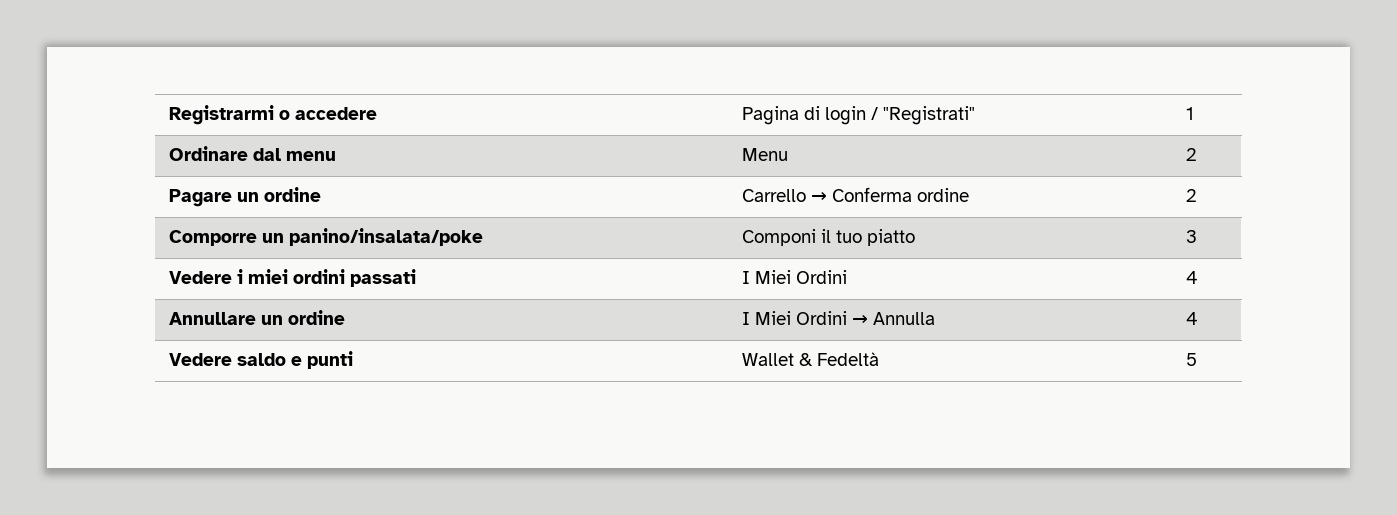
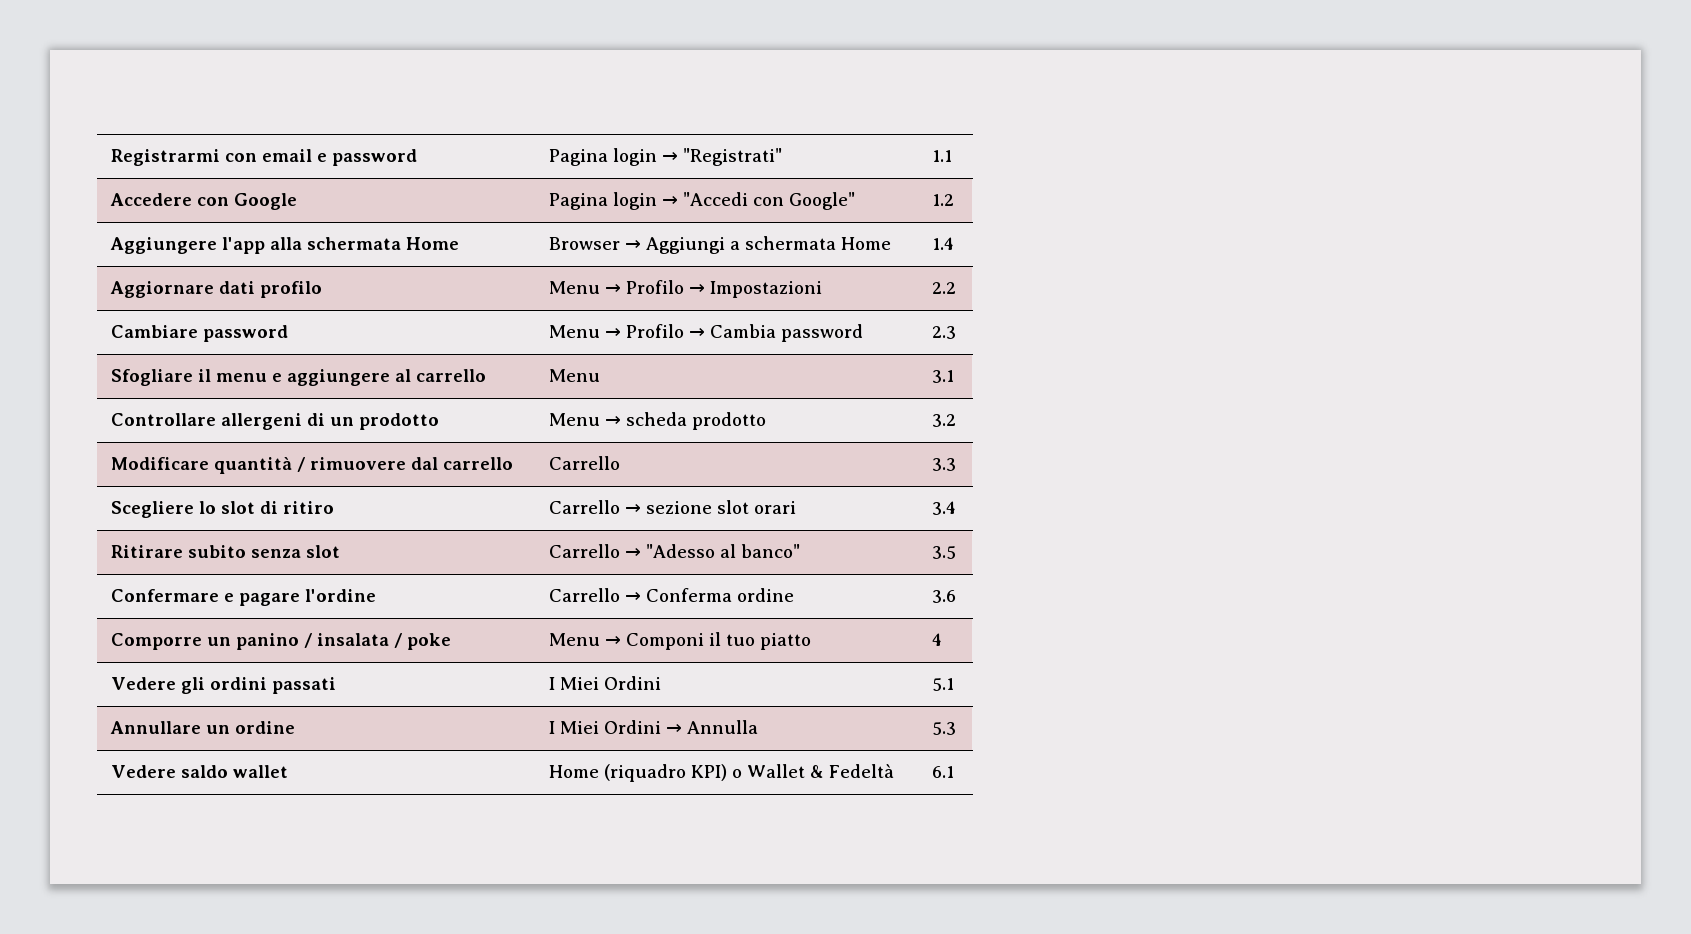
[279,107,378,120] [742,106,976,125] [1186,107,1195,120] [169,146,337,161] [742,148,789,161] [1186,148,1197,161] [169,187,322,207] o accedere | Pagina di login / "Registrati" | 1 // Ordinare dal menu | Menu | 2 // Pagare un ordine -> [225,149,418,166] [549,148,783,166] [932,150,953,162] [110,193,298,210] [549,192,856,210] [932,194,955,206] [110,237,460,254] [549,236,892,254] [932,237,955,250] [110,281,323,298] [549,280,823,298] [932,282,957,294] [111,325,289,342] [549,324,864,342] [932,326,957,339] [111,369,487,386] [549,369,601,382] [932,370,955,383] [111,413,440,430] [549,412,767,430] [932,414,957,427] [111,457,514,474] [549,456,621,470] [932,458,957,471] [111,501,335,518] [549,500,797,514] [932,501,957,515] [111,545,341,558] [549,544,801,558] [932,546,957,559] [111,589,377,606] con email e password | Pagina login → "Registrati" | 1.1 // Accedere con Google | Pagina login → "Accedi con Google" | 1.2 // Aggiungere l'app alla schermata Home | Browser → Aggiungi a schermata Home | 1.4 // Aggiornare dati profilo | Menu → Profilo → Impostazioni | 2.2 // Cambiare password | Menu → Profilo → Cambia password | 2.3 // Sfogliare il menu e aggiungere al carrello | Menu | 3.1 // Controllare allergeni di un prodotto | Menu → scheda prodotto | 3.2 // Modificare quantità / rimuovere dal carrello | Carrello | 3.3 // Scegliere lo slot di ritiro | Carrello → sezione slot orari | 3.4 // Ritirare subito senza slot | Carrello → "Adesso al banco" | 3.5 // Confermare e pagare l'ordine
[1186,189,1197,202] 2 -> [932,590,957,603] 3.6
[289,228,484,246] panino/insalata/poke | -> [236,633,452,650] [549,633,622,646] panino / insalata / poke | Menu →
[1186,230,1198,243] [169,269,289,284] 3 // Vedere i miei -> [932,633,943,646] [111,677,206,694] 4 // Vedere gli
[1186,271,1199,284] 4 -> [932,678,955,691] 5.1
[1186,312,1199,325] 4 -> [932,722,957,735] 5.3
[291,351,354,369] e punti | -> [233,765,289,778] [549,764,743,782] wallet | Home (riquadro KPI) o
[1186,353,1198,366] 5 -> [932,766,955,778] 6.1

